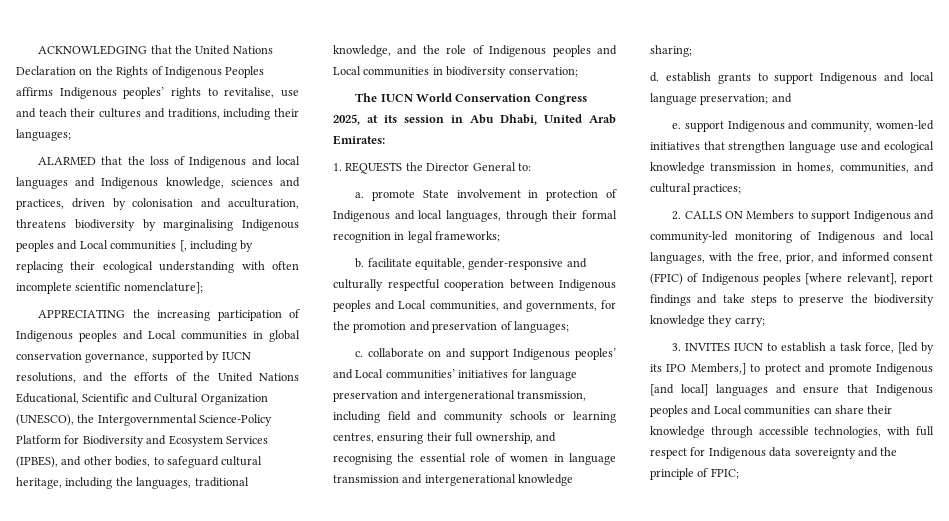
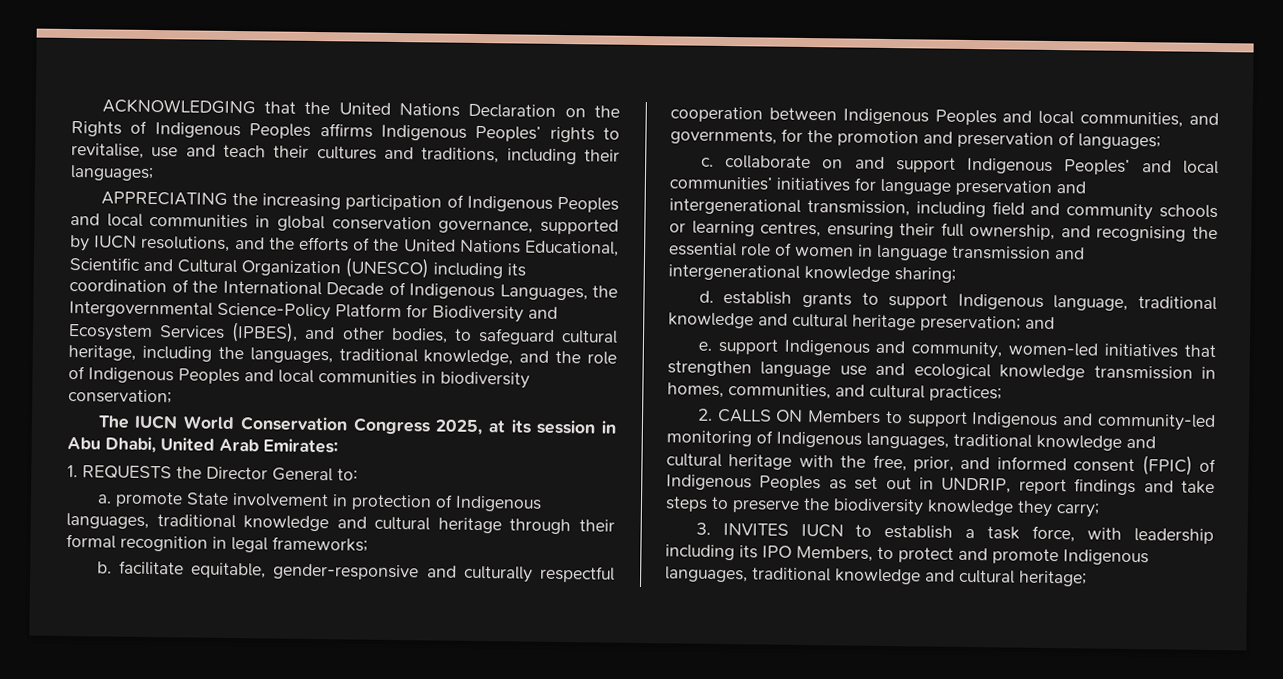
[123,87,165,99] peoples’ -> [475,125,542,142] Peoples’
[38,156,300,168] [16,177,300,189] [16,198,299,210] [16,219,299,231] [16,240,254,252] [16,261,299,273] [16,282,203,294] // ALARMED that the loss of Indigenous and local languages and Indigenous knowledge, sciences and practices, driven by colonisation and acculturation, threatens biodiversity by marginalising Indigenous peoples and Local communities [, including by replacing their ecological understanding with often incomplete scientific nomenclature]; -> (154, 173) none
[79,330,176,342] peoples and Local -> [557,196,619,213] [70,213,143,227] Peoples and local
[16,414,74,426] (UNESCO), -> [345,257,526,279] [69,279,588,301] (UNESCO) including its coordination of the International Decade of Indigenous Languages,
[552,45,617,57] [333,66,361,75] peoples and Local -> [178,368,314,385] Peoples and local
[394,210,501,222] and local languages, -> [66,512,502,534] languages, traditional knowledge and cultural heritage
[333,300,427,312] peoples and Local -> [934,109,1075,126] Peoples and local
[575,348,616,360] [333,369,384,379] peoples’ and Local -> [1064,159,1219,175] Peoples’ and local
[884,72,934,82] [650,93,697,105] and local language -> [1053,295,1217,311] [668,312,916,331] language, traditional knowledge and cultural heritage
[883,231,934,241] [650,252,705,264] and local languages, -> [866,432,1156,451] [666,453,793,470] languages, traditional knowledge and cultural heritage
[763,273,897,285] peoples [where relevant], -> [759,475,1012,494] Peoples as set out in UNDRIP,
[898,342,934,354] [led by -> [1087,527,1214,545] [665,544,735,561] with leadership including
[690,363,746,375] Members,] -> [796,545,873,562] Members,
[650,384,933,396] [650,405,893,417] [650,426,934,438] [650,447,898,459] [650,468,739,480] [and local] languages and ensure that Indigenous peoples and Local communities can share their knowledge through accessible technologies, with full respect for Indigenous data sovereignty and the principle of FPIC; -> [665,566,1087,587] languages, traditional knowledge and cultural heritage;

